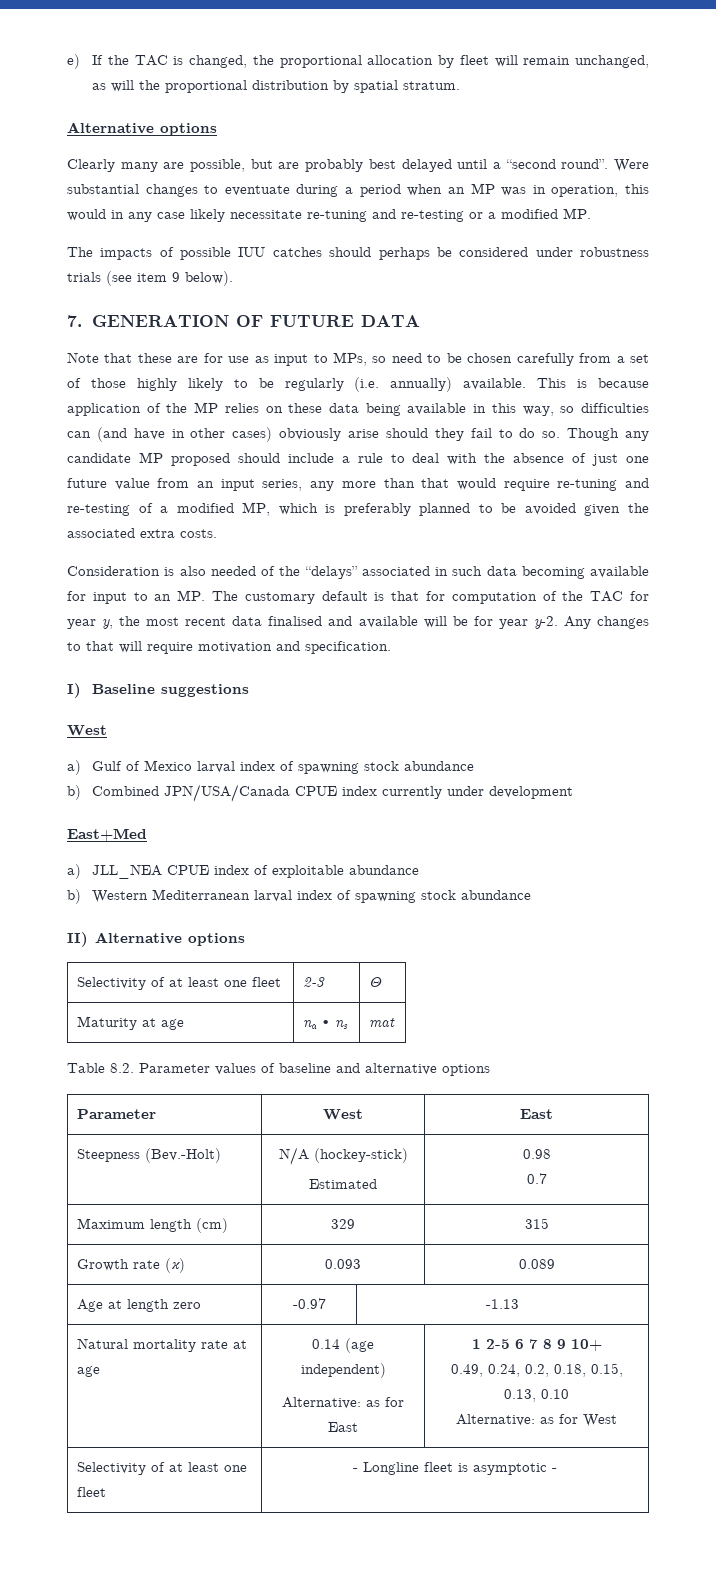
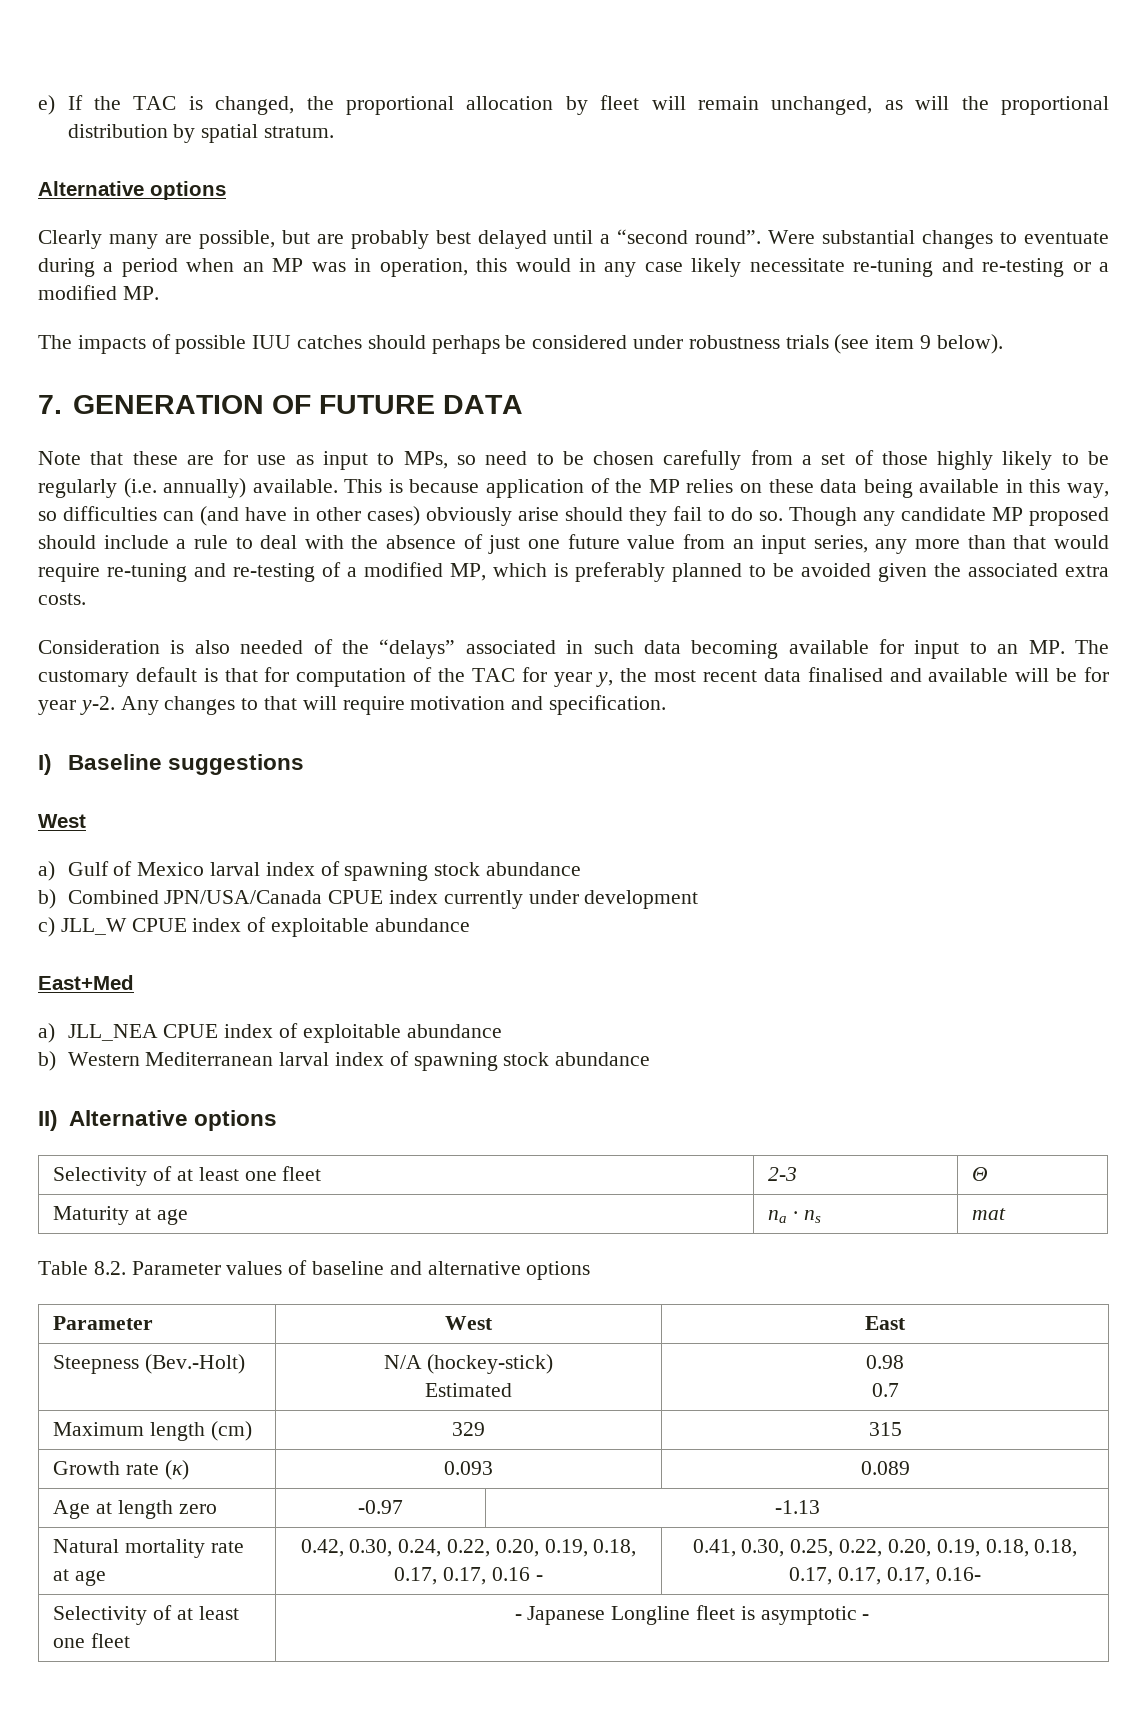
(574, 792) none -> [38,917,470,937] // c) JLL_W CPUE index of exploitable abundance
[312,1338,375,1353] [300,1363,386,1378] [282,1397,405,1409] [328,1422,358,1432] [471,1339,602,1351] [450,1363,623,1377] [504,1389,569,1402] [456,1414,617,1427] 0.14 (age independent) // Alternative: as for East | 1 2-5 6 7 8 9 10+ // 0.49, 0.24, 0.2, 0.18, 0.15, 0.13, 0.10 // Alternative: as for West -> [300,1539,637,1557] [394,1567,543,1585] [692,1539,1078,1557] [789,1567,981,1585] 0.42, 0.30, 0.24, 0.22, 0.20, 0.19, 0.18, 0.17, 0.17, 0.16 - | 0.41, 0.30, 0.25, 0.22, 0.20, 0.19, 0.18, 0.18, 0.17, 0.17, 0.17, 0.16-
(359, 1470) none -> [527,1606,606,1625] Japanese

